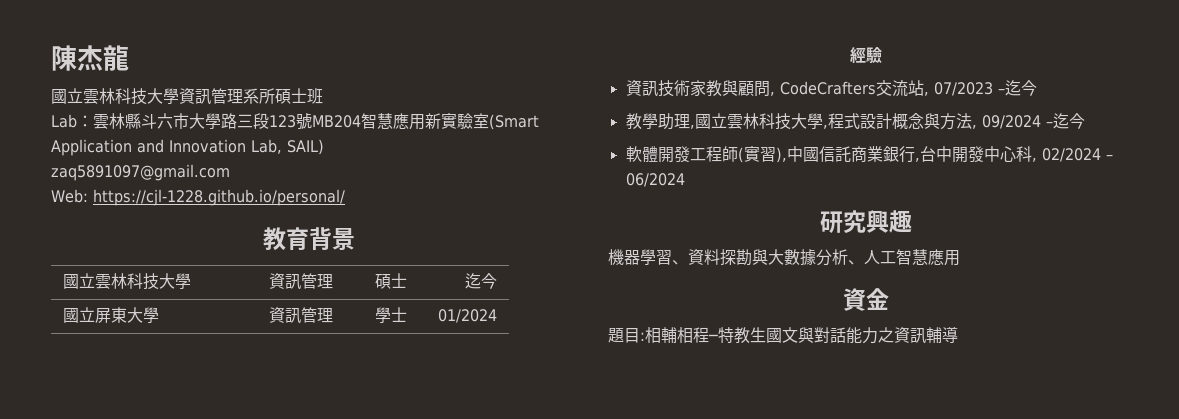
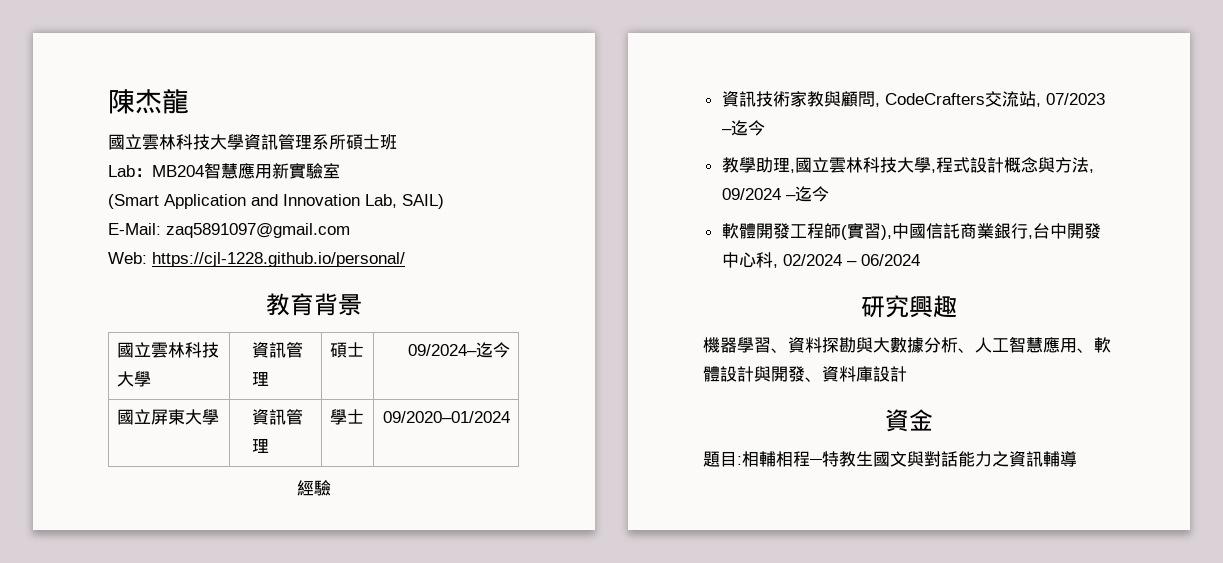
[93,113,312,130] 雲林縣斗六市大學路三段123號 -> (152, 172) none
(489, 121) none -> (340, 171) //
(324, 147) none -> [108,223,161,235] E-Mail:
(407, 280) none -> [408,344,478,356] 09/2024–
[438,309,498,323] 01/2024 -> [383,411,511,423] 09/2020–01/2024
(960, 258) none -> [1077,337,1111,353] [703,366,907,382] 、軟體設計與開發、資料庫設計

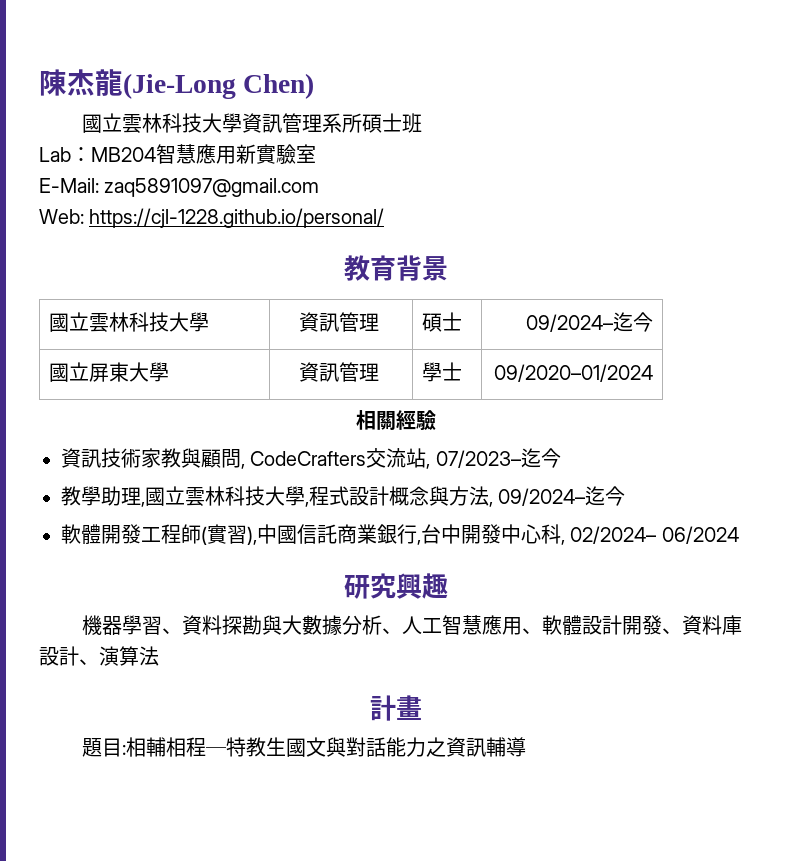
(189, 101) none -> [123,73,315,99] (Jie-Long Chen)
[108,194,444,209] // (Smart Application and Innovation Lab, SAIL) -> (316, 153) none
(511, 417) none -> [355,410,396,430] 相關
[1045,93,1105,105] [721,129,732,134] 07/2023 – -> [435,450,521,468] 07/2023–
[721,188,796,200] 09/2024 – -> [498,488,586,506] 09/2024–
[782,254,857,266] 02/2024 – -> [570,526,657,544] 02/2024–
[754,366,771,382] 與 -> (622, 625) none
[885,409,933,432] // 資金 -> [79,646,159,666] [369,695,422,721] 、演算法 // 計畫

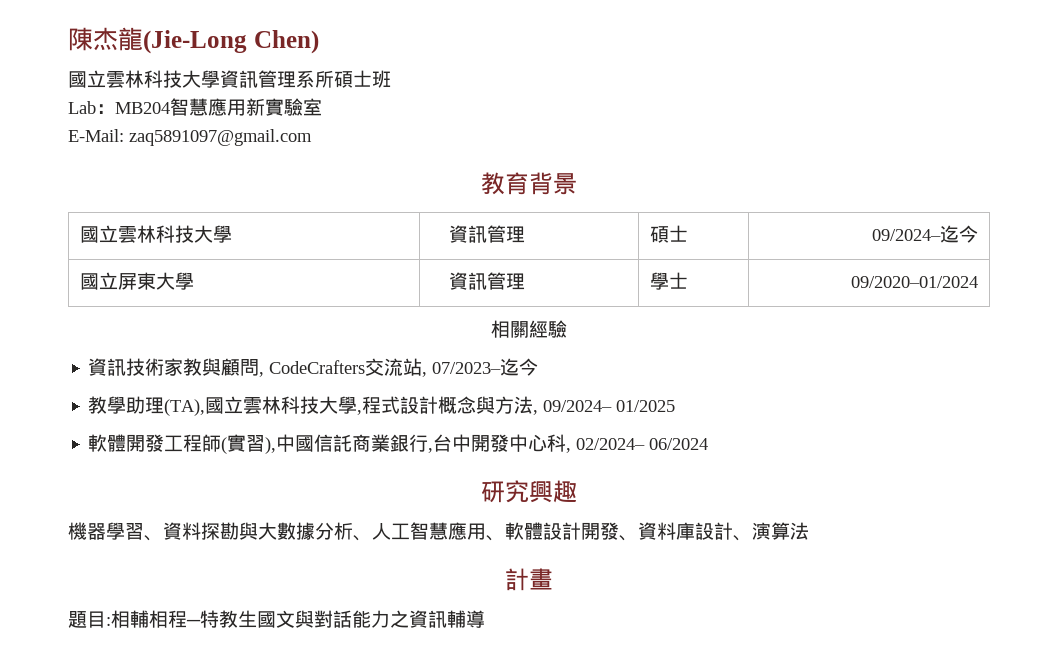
[39,208,385,228] // Web: https://cjl-1228.github.io/personal/ -> (312, 137) none
[141,502,145,507] , -> [164,399,206,416] (TA),
[585,486,626,506] 迄今 -> [616,400,676,412] 01/2025

